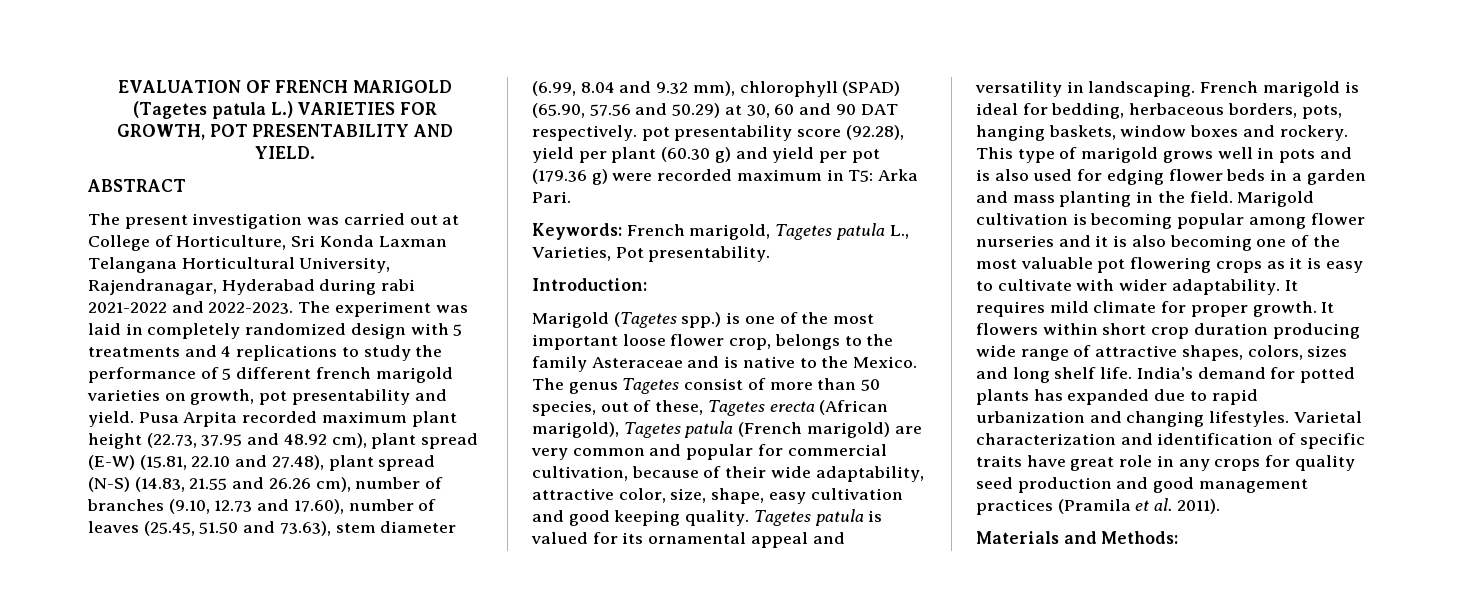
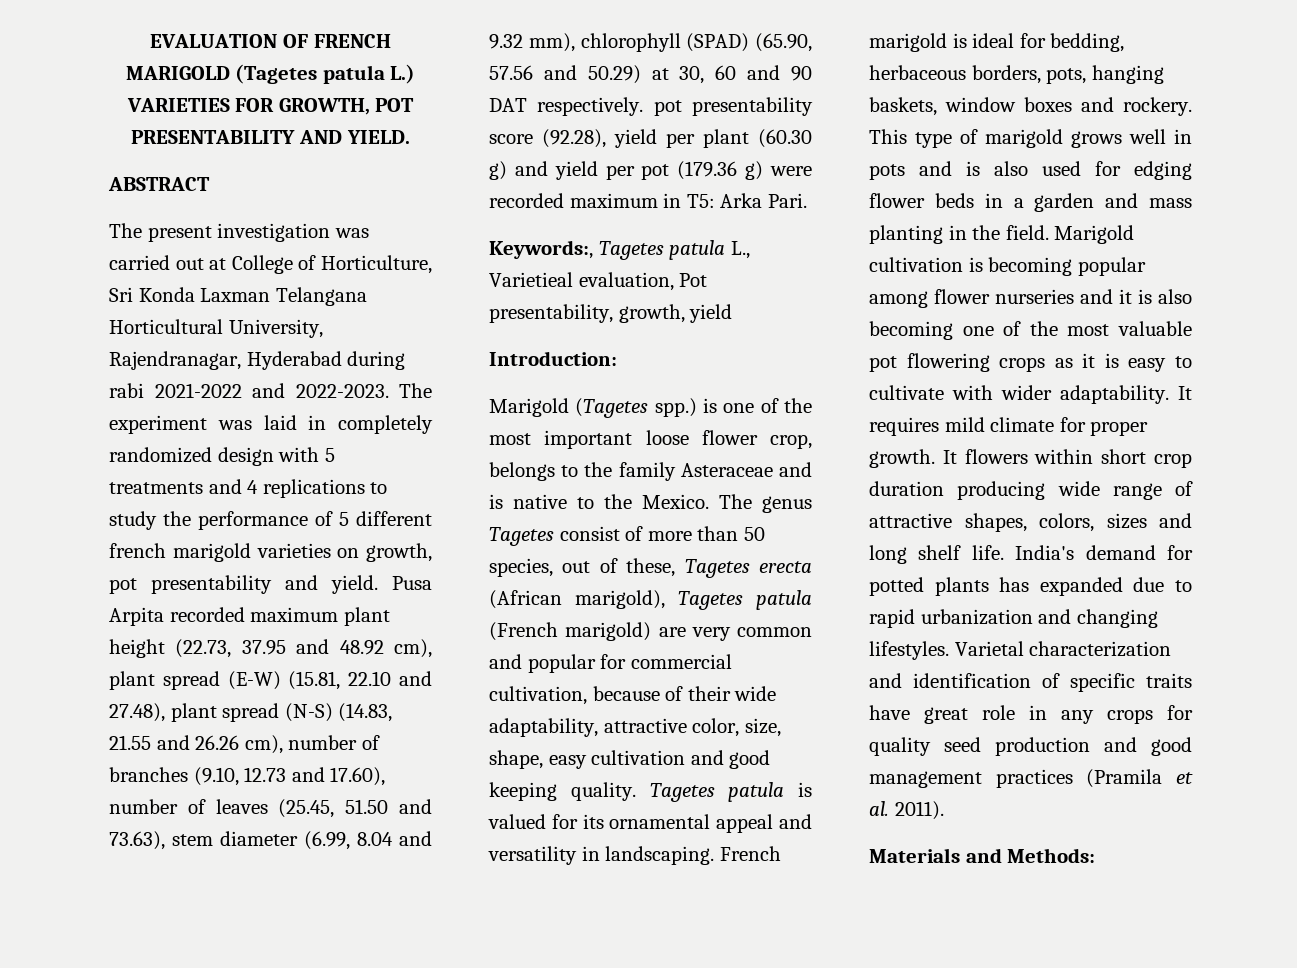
[532,223,909,240] [532,246,771,262] Keywords: French marigold, Tagetes patula L., Varieties, Pot presentability. -> [489,240,750,260] [489,272,708,291] [489,304,733,323] Keywords:, Tagetes patula L., Varietieal evaluation, Pot presentability, growth, yield

